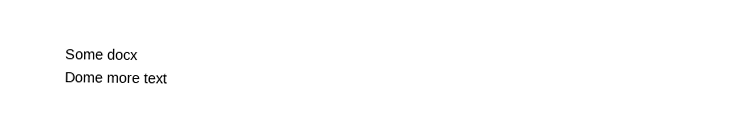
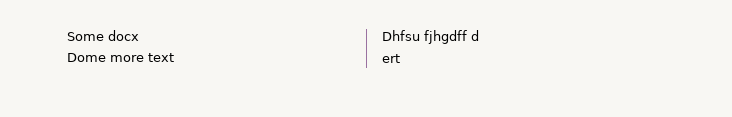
(167, 78) none -> [382,30,479,44] [382,54,400,63] // Dhfsu fjhgdff d // ert

